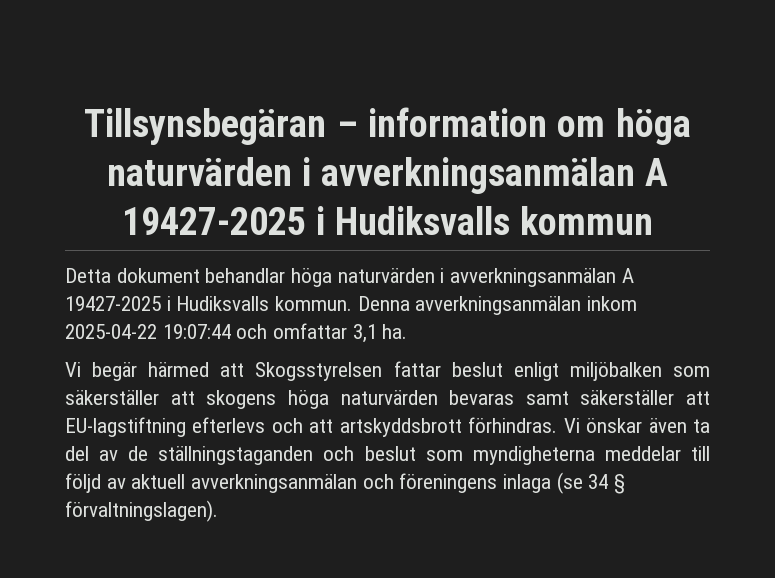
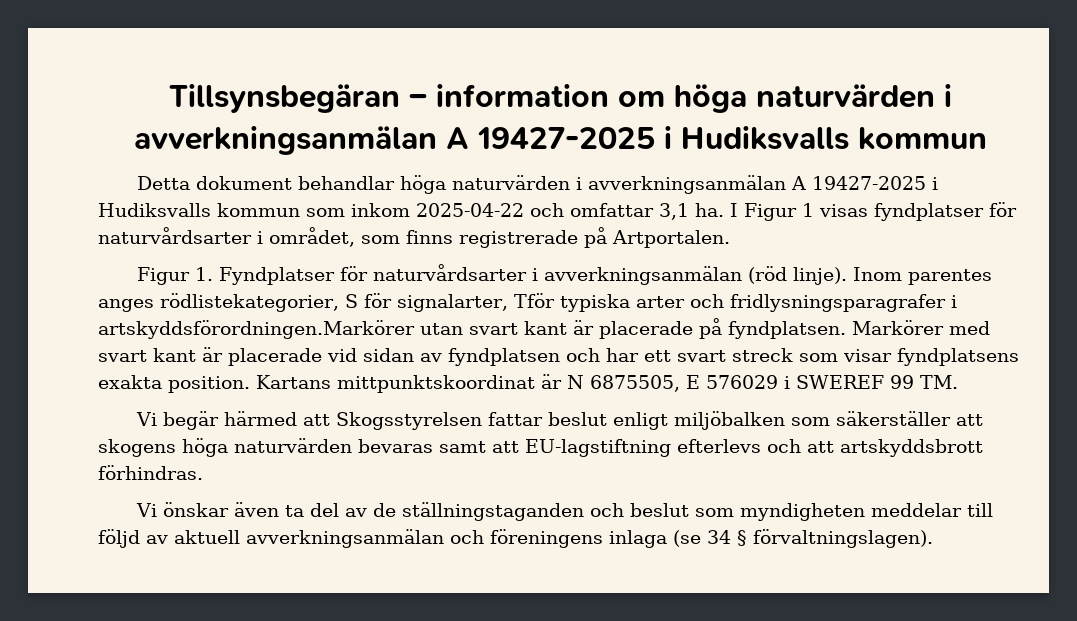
[275,296,582,315] kommun. Denna avverkningsanmälan -> [217,203,345,217] kommun som
[162,324,231,339] 19:07:44 -> (524, 210) none
(408, 331) none -> [730,202,1017,221] [98,227,730,248] [137,264,993,285] [98,293,957,312] [98,318,990,339] [98,347,1019,366] [98,374,958,393] I Figur 1 visas fyndplatser för naturvårdsarter i området, som finns registrerade på Artportalen. // Figur 1. Fyndplatser för naturvårdsarter i avverkningsanmälan (röd linje). Inom parentes anges rödlistekategorier, S för signalarter, Tför typiska arter och fridlysningsparagrafer i artskyddsförordningen.Markörer utan svart kant är placerade på fyndplatsen. Markörer med svart kant är placerade vid sidan av fyndplatsen och har ett svart streck som visar fyndplatsens exakta position. Kartans mittpunktskoordinat är N 6875505, E 576029 i SWEREF 99 TM.
[580,390,675,405] säkerställer -> (486, 447) none
(558, 425) none -> (203, 472) //
[472,446,595,465] myndigheterna -> [740,503,866,521] myndigheten

